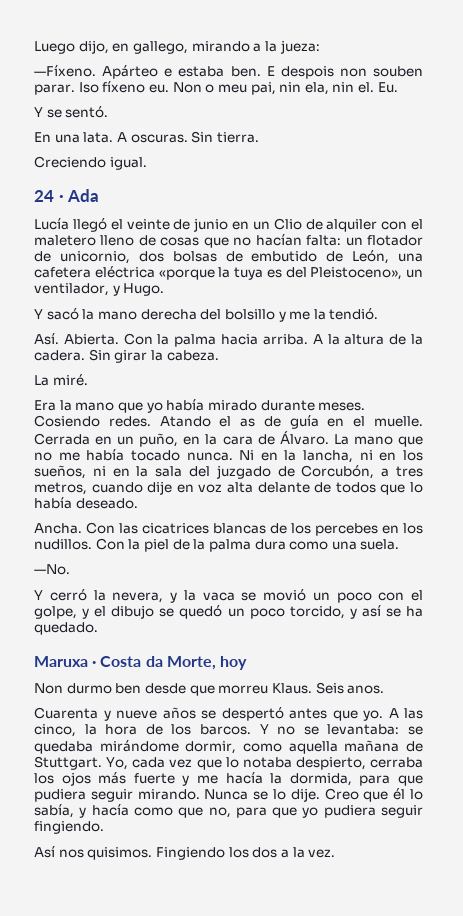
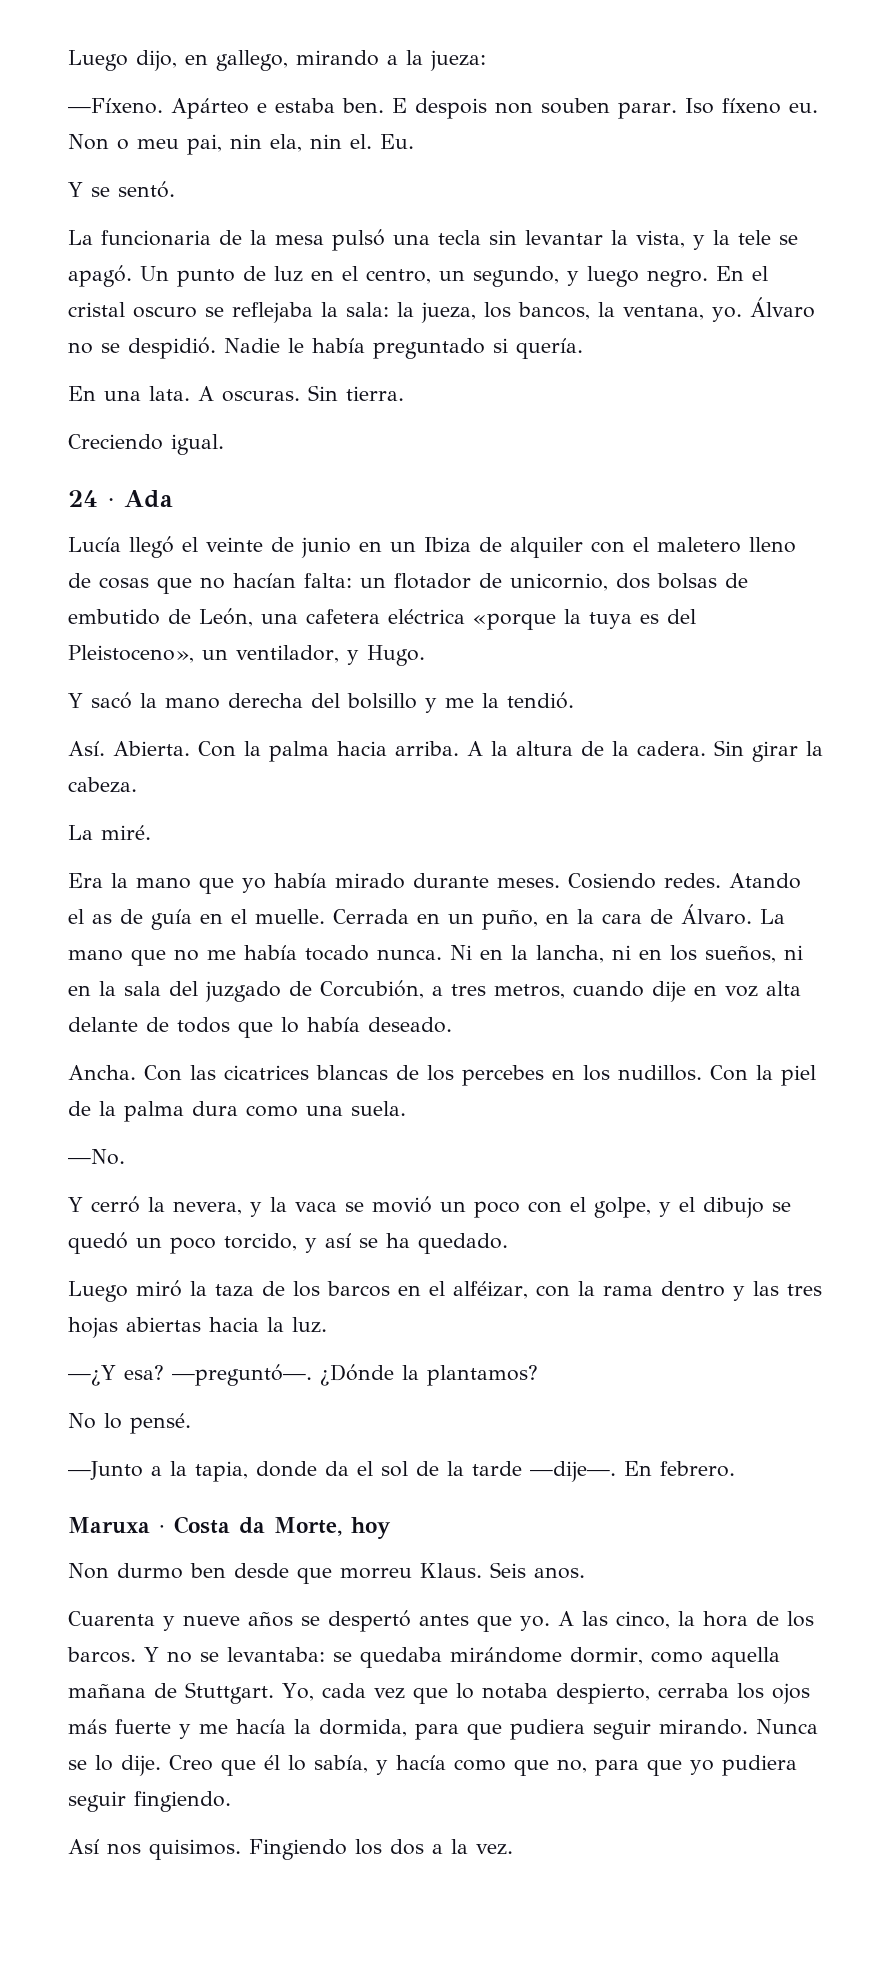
(109, 112) none -> [68,229,798,251] [68,265,768,287] [68,297,815,323] [68,337,583,359] // La funcionaria de la mesa pulsó una tecla sin levantar la vista, y la tele se apagó. Un punto de luz en el centro, un segundo, y luego negro. En el cristal oscuro se reflejaba la sala: la jueza, los bancos, la ventana, yo. Álvaro no se despidió. Nadie le había preguntado si quería.
[273,218,302,230] Clio -> [424,537,471,553] Ibiza
[301,465,375,479] Corcubón, -> [320,980,424,999] Corcubión,
(98, 628) none -> [68,1280,822,1302] [68,1317,327,1338] [68,1364,538,1386] [68,1413,191,1434] [68,1461,735,1482] // Luego miró la taza de los barcos en el alféizar, con la rama dentro y las tres hojas abiertas hacia la luz. // —¿Y esa? —preguntó—. ¿Dónde la plantamos? // No lo pensé. // —Junto a la tapia, donde da el sol de la tarde —dije—. En febrero.

